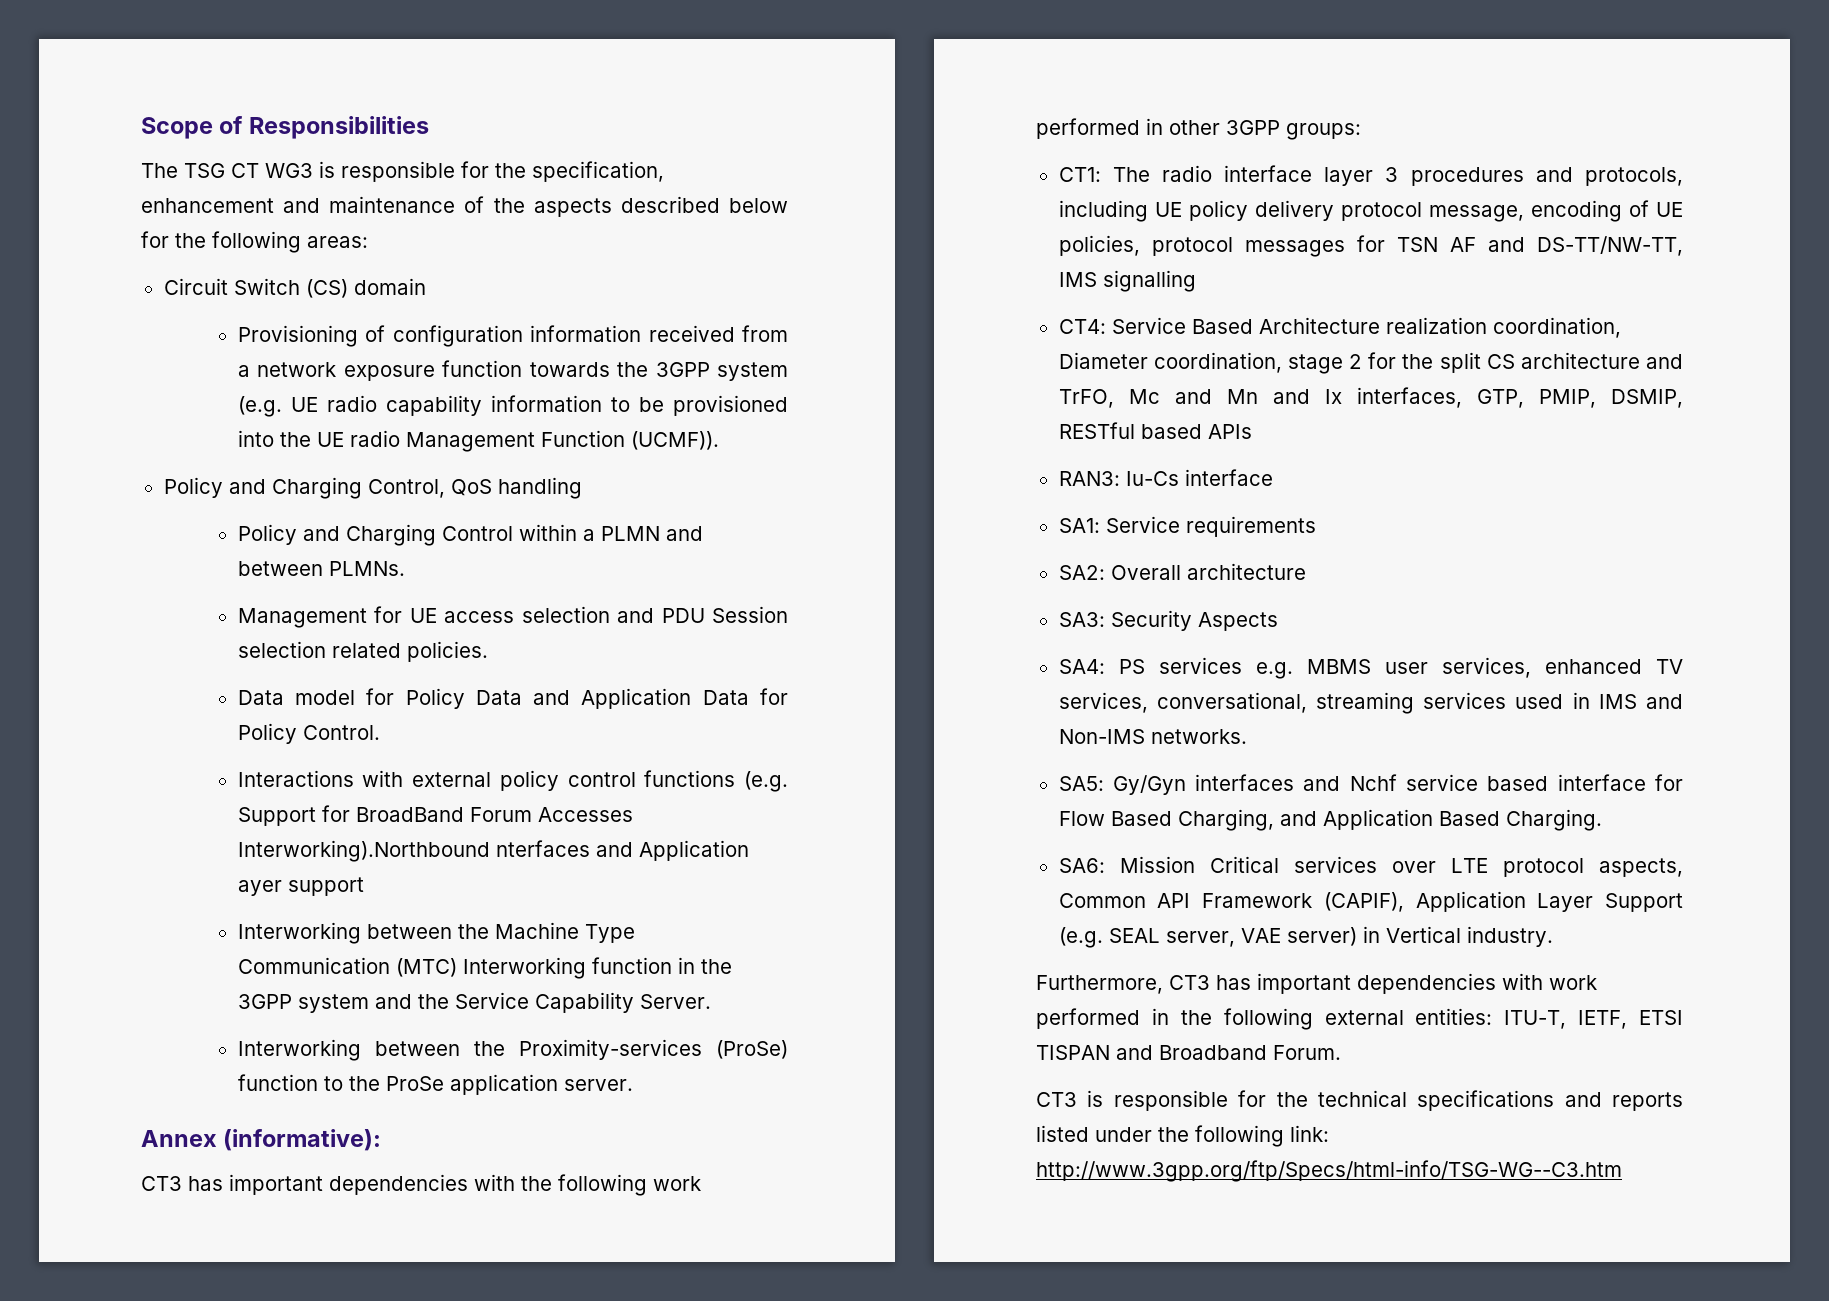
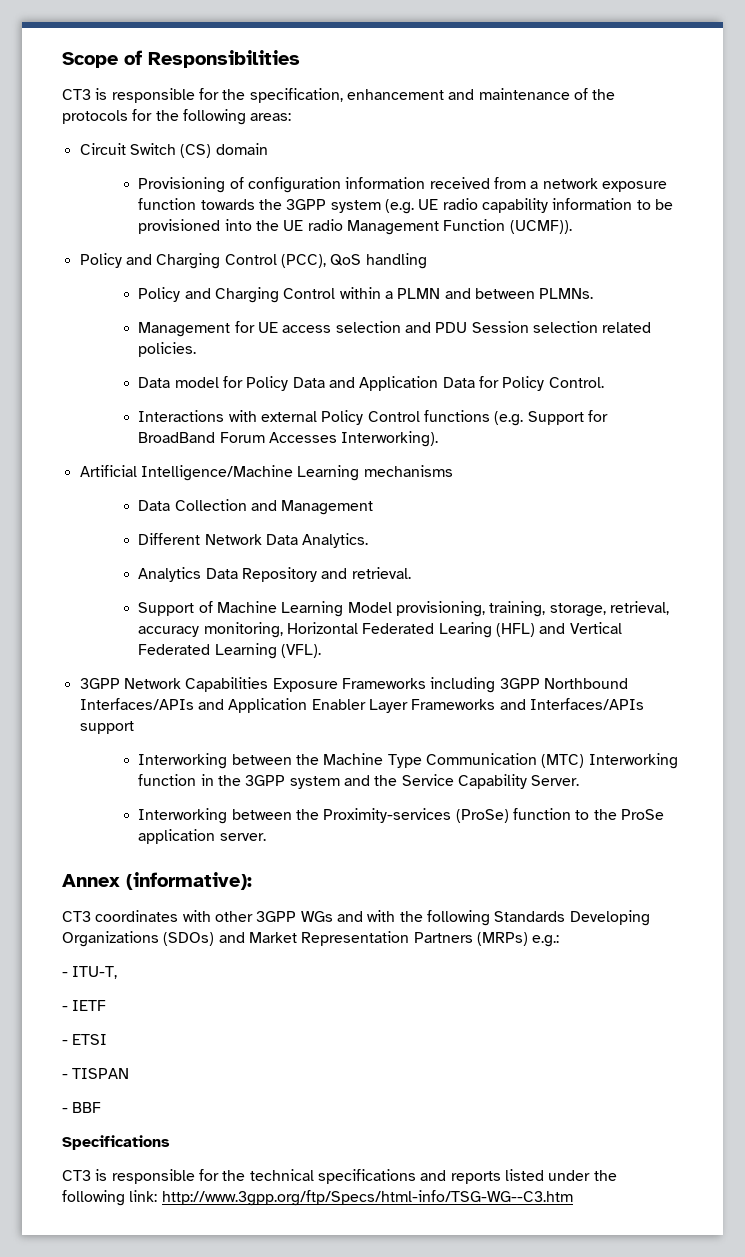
[141,163,313,178] The TSG CT WG3 -> [62,89,91,100] CT3
[533,196,788,217] aspects described below -> [62,110,128,124] protocols
[367,479,445,498] Control, -> [224,254,326,268] Control (PCC),
[499,770,636,791] policy control -> [321,410,420,425] Policy Control
[237,840,749,862] [237,880,282,896] Interworking).Northbound nterfaces and Application ayer -> [341,431,439,447] [79,465,453,481] [138,499,374,515] [138,533,369,548] [138,567,411,582] [138,601,670,617] [138,622,622,638] [138,643,322,659] [79,677,628,693] [79,698,644,713] Interworking). // Artificial Intelligence/Machine Learning mechanisms // Data Collection and Management // Different Network Data Analytics. // Analytics Data Repository and retrieval. // Support of Machine Learning Model provisioning, training, storage, retrieval, accuracy monitoring, Horizontal Federated Learing (HFL) and Vertical Federated Learning (VFL). // 3GPP Network Capabilities Exposure Frameworks including 3GPP Northbound Interfaces/APIs and Application Enabler Layer Frameworks and Interfaces/APIs
[188,1174,701,1196] [1036,118,1361,140] [1058,165,1683,186] [1058,200,1683,222] [1058,235,1684,257] [1058,270,1196,292] [1058,317,1621,338] [1058,352,1683,374] [1058,387,1683,408] [1058,422,1252,439] [1058,469,1273,486] [1058,516,1316,537] [1058,563,1306,580] [1058,610,1278,631] [1058,657,1683,679] [1058,692,1683,714] [1058,729,1247,744] [1058,774,1683,795] [1058,809,1602,831] [1058,856,1683,877] [1058,891,1683,912] [1058,926,1553,948] [1036,973,1597,994] [1036,1008,1683,1030] [1036,1045,1341,1060] has important dependencies with the following work performed in other 3GPP groups: // CT1: The radio interface layer 3 procedures and protocols, including UE policy delivery protocol message, encoding of UE policies, protocol messages for TSN AF and DS-TT/NW-TT, IMS signalling // CT4: Service Based Architecture realization coordination, Diameter coordination, stage 2 for the split CS architecture and TrFO, Mc and Mn and Ix interfaces, GTP, PMIP, DSMIP, RESTful based APIs // RAN3: Iu-Cs interface // SA1: Service requirements // SA2: Overall architecture // SA3: Security Aspects // SA4: PS services e.g. MBMS user services, enhanced TV services, conversational, streaming services used in IMS and Non-IMS networks. // SA5: Gy/Gyn interfaces and Nchf service based interface for Flow Based Charging, and Application Based Charging. // SA6: Mission Critical services over LTE protocol aspects, Common API Framework (CAPIF), Application Layer Support (e.g. SEAL server, VAE server) in Vertical industry. // Furthermore, CT3 has important dependencies with work performed in the following external entities: ITU-T, IETF, ETSI TISPAN and Broadband Forum. -> [95,910,650,926] [62,931,560,947] [62,966,118,979] [62,1000,107,1011] [62,1034,108,1045] [62,1068,130,1079] [62,1102,102,1113] [62,1135,170,1150] coordinates with other 3GPP WGs and with the following Standards Developing Organizations (SDOs) and Market Representation Partners (MRPs) e.g.: // - ITU-T, // - IETF // - ETSI // - TISPAN // - BBF // Specifications

